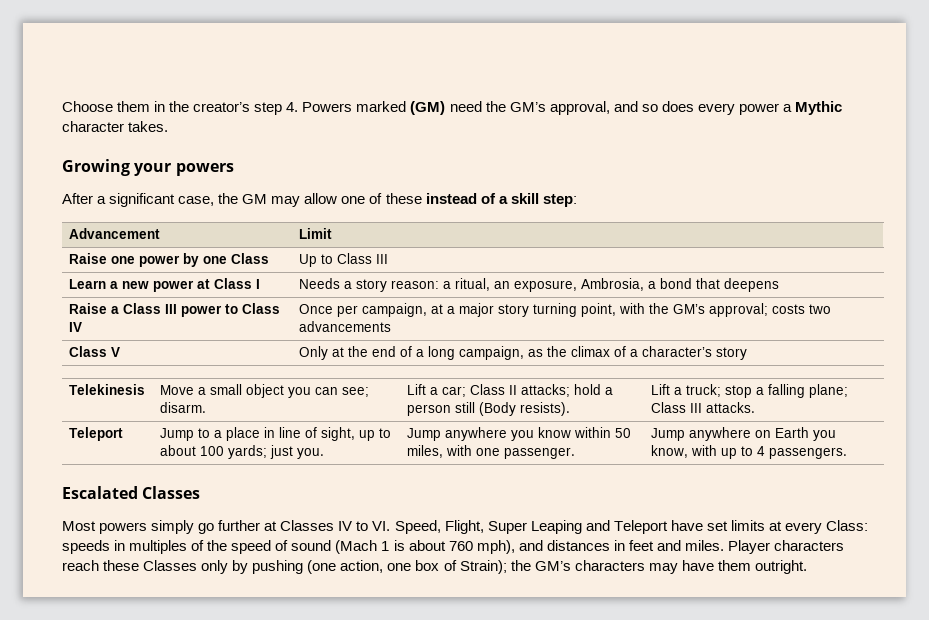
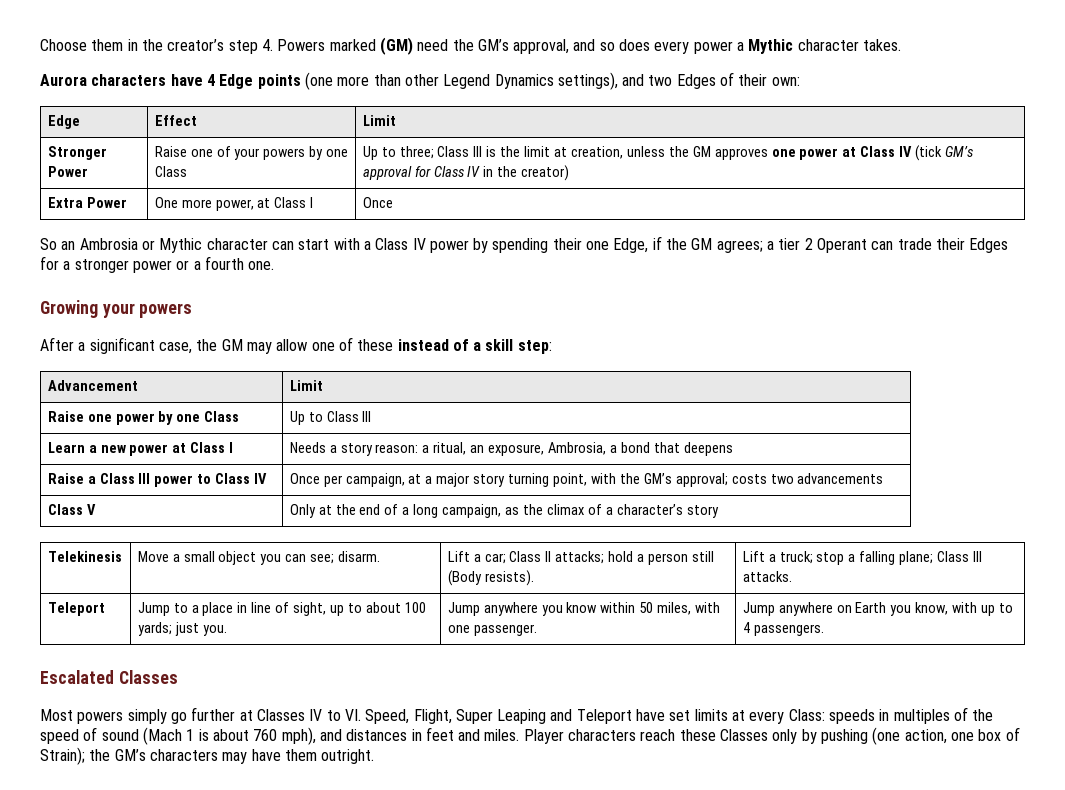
(169, 126) none -> [40,72,800,90] [47,115,80,129] [154,115,197,126] [362,115,396,126] [47,146,107,160] [47,166,88,177] [154,146,349,160] [154,166,187,177] [362,145,974,161] [362,165,570,181] [47,197,127,208] [154,197,314,211] [362,197,393,208] [40,236,1009,253] [40,256,275,273] // Aurora characters have 4 Edge points (one more than other Legend Dynamics settings), and two Edges of their own: // Edge | Effect | Limit // Stronger Power | Raise one of your powers by one Class | Up to three; Class III is the limit at creation, unless the GM approves one power at Class IV (tick GM’s approval for Class IV in the creator) // Extra Power | One more power, at Class I | Once // So an Ambrosia or Mythic character can start with a Class IV power by spending their one Edge, if the GM agrees; a tier 2 Operant can trade their Edges for a stronger power or a fourth one.

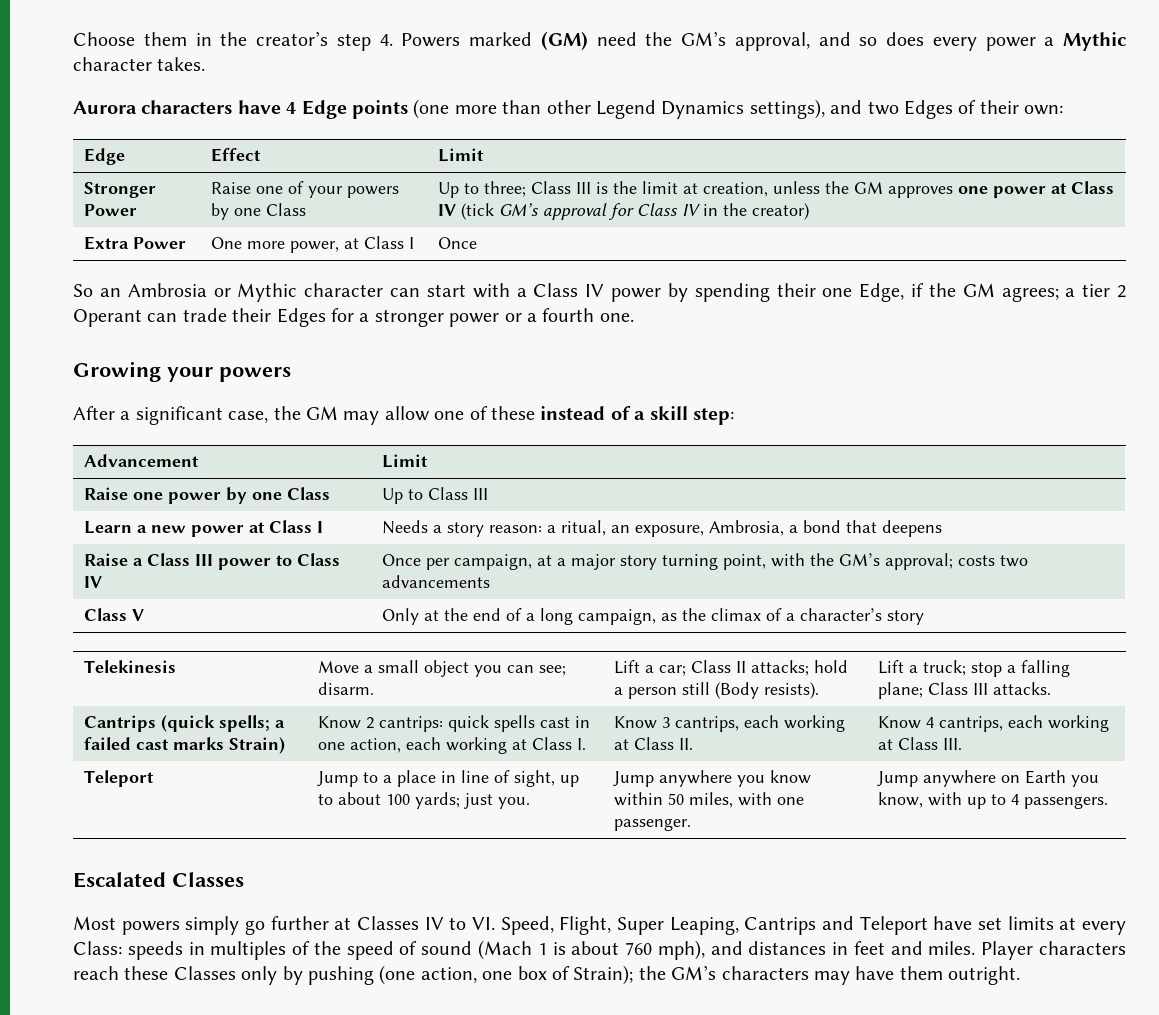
(792, 576) none -> [84,715,286,732] [84,737,286,754] [318,715,591,732] [318,737,587,754] [614,715,846,732] [614,737,694,750] [878,715,1110,732] [878,737,963,750] // Cantrips (quick spells; a failed cast marks Strain) | Know 2 cantrips: quick spells cast in one action, each working at Class I. | Know 3 cantrips, each working at Class II. | Know 4 cantrips, each working at Class III.
[497,709,547,724] Leaping -> [669,917,817,935] Leaping, Cantrips

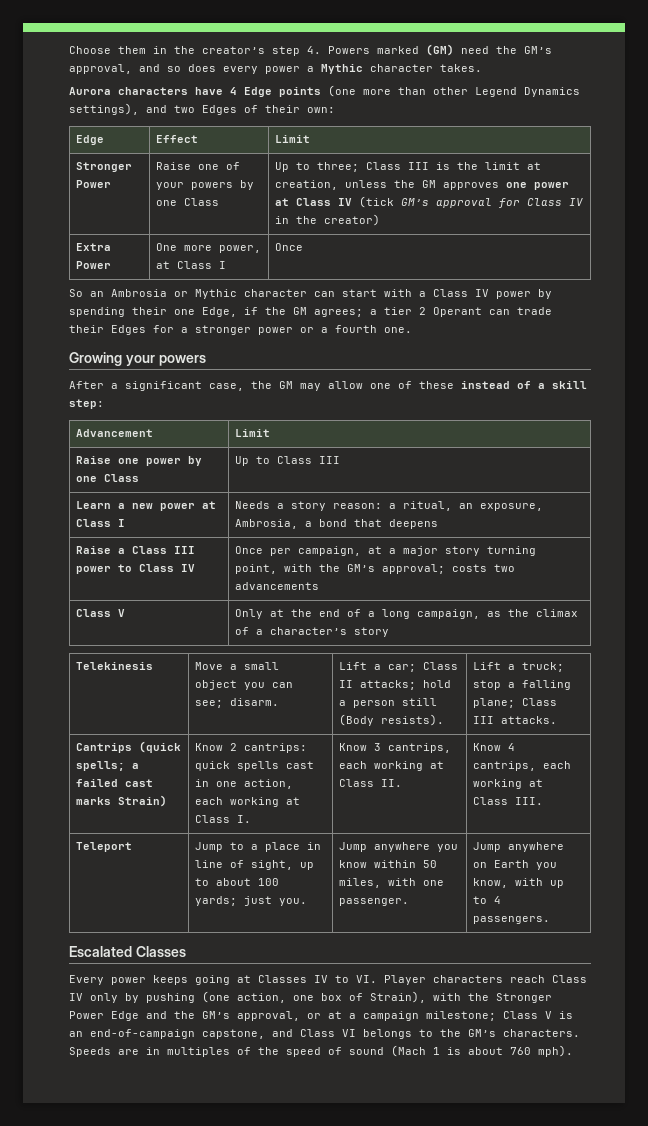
[73,916,329,935] Most powers simply go further -> [69,975,230,985] Every power keeps going
[500,916,1126,935] [73,941,183,960] Speed, Flight, Super Leaping, Cantrips and Teleport have set limits at every Class: speeds -> [384,975,587,985] [69,991,552,1003] [69,1011,573,1021] [69,1029,580,1039] [69,1047,139,1057] Player characters reach Class IV only by pushing (one action, one box of Strain), with the Stronger Power Edge and the GM’s approval, or at a campaign milestone; Class V is an end-of-campaign capstone, and Class VI belongs to the GM’s characters. Speeds are
[657,940,1126,960] [73,965,1021,985] mph), and distances in feet and miles. Player characters reach these Classes only by pushing (one action, one box of Strain); the GM’s characters may have them outright. -> [538,1045,573,1057] mph).

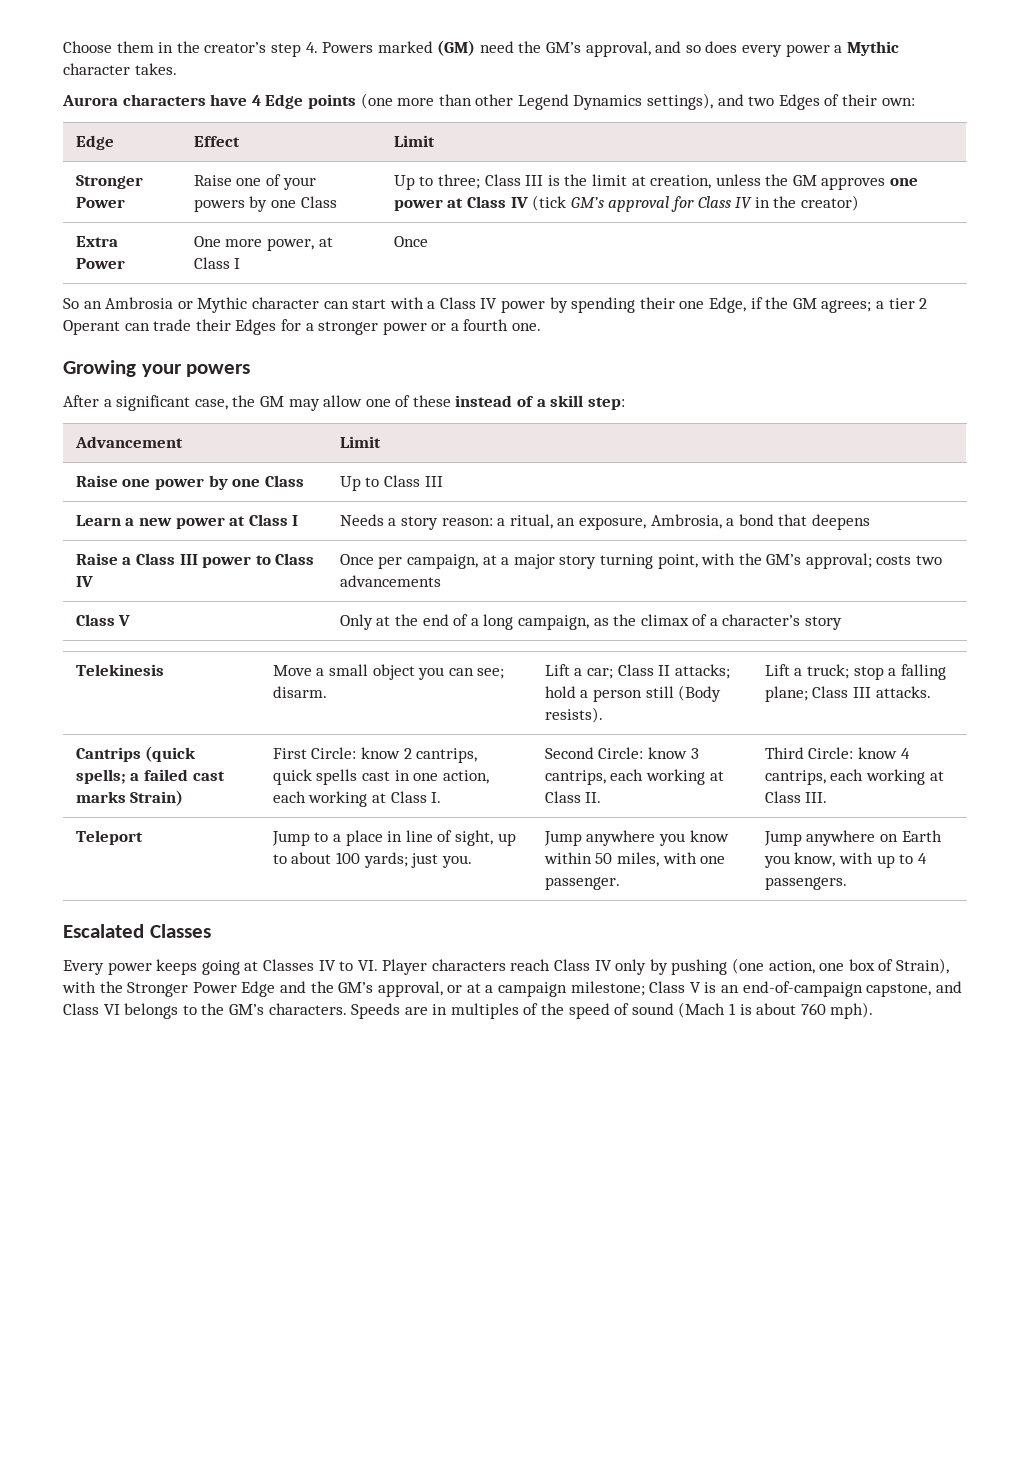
[195,743,308,753] Know 2 cantrips: -> [272,747,478,763] First Circle: know 2 cantrips,
[339,743,368,751] Know -> [544,747,687,759] Second Circle: know
[473,743,502,751] Know -> [764,747,897,759] Third Circle: know

